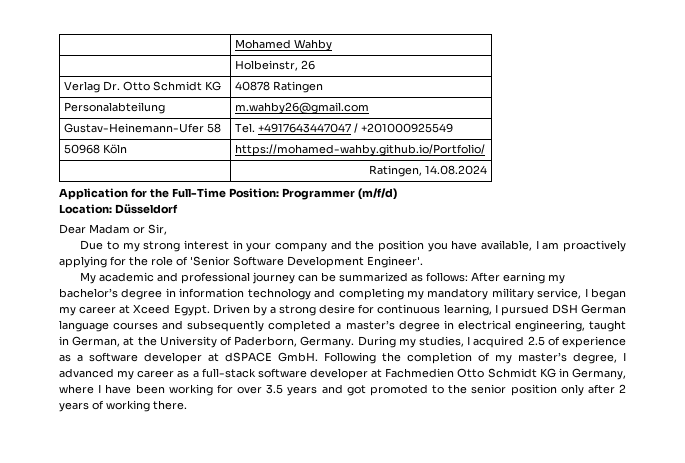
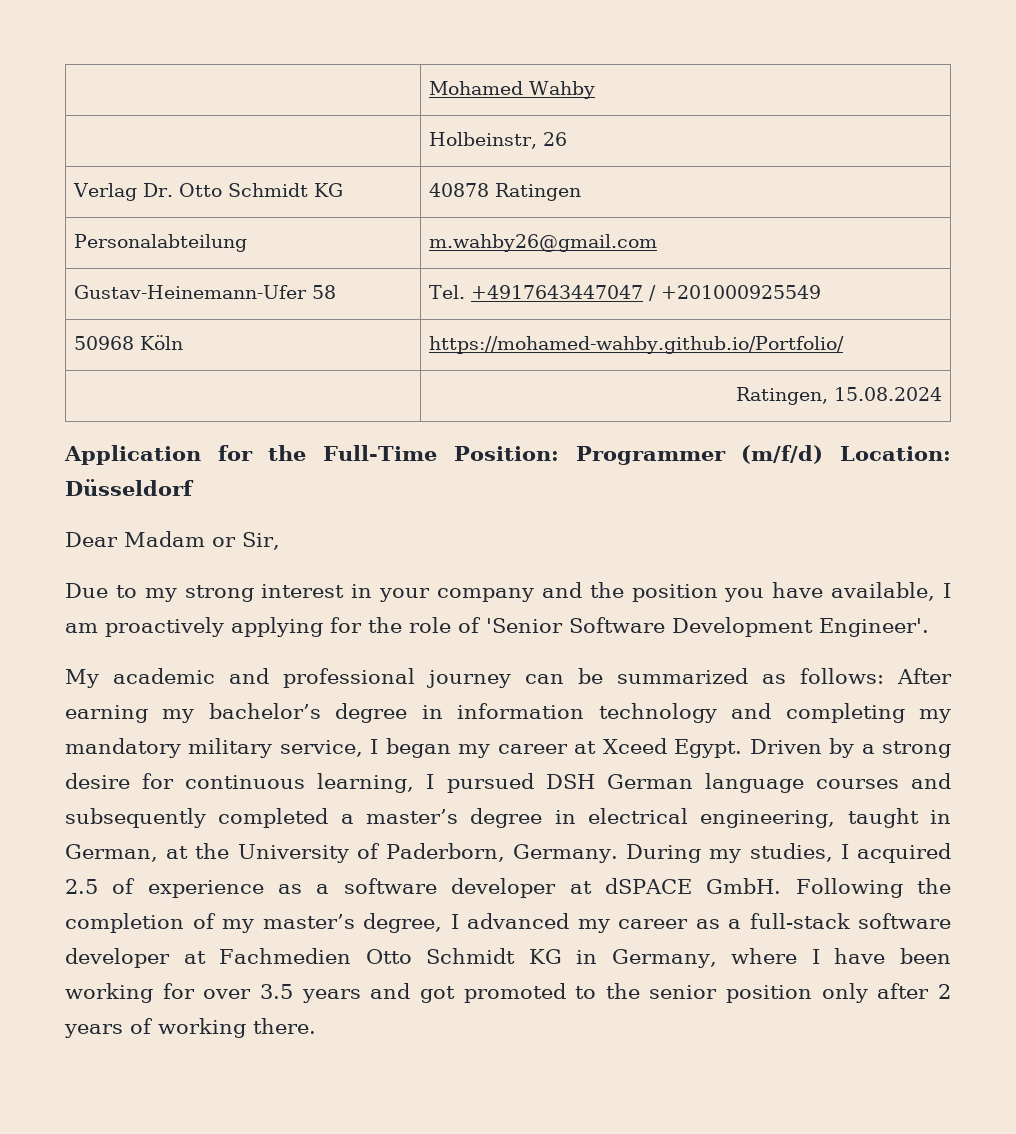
[424,165,487,175] 14.08.2024 -> [833,387,942,401] 15.08.2024
(397, 194) // -> (824, 454) none

